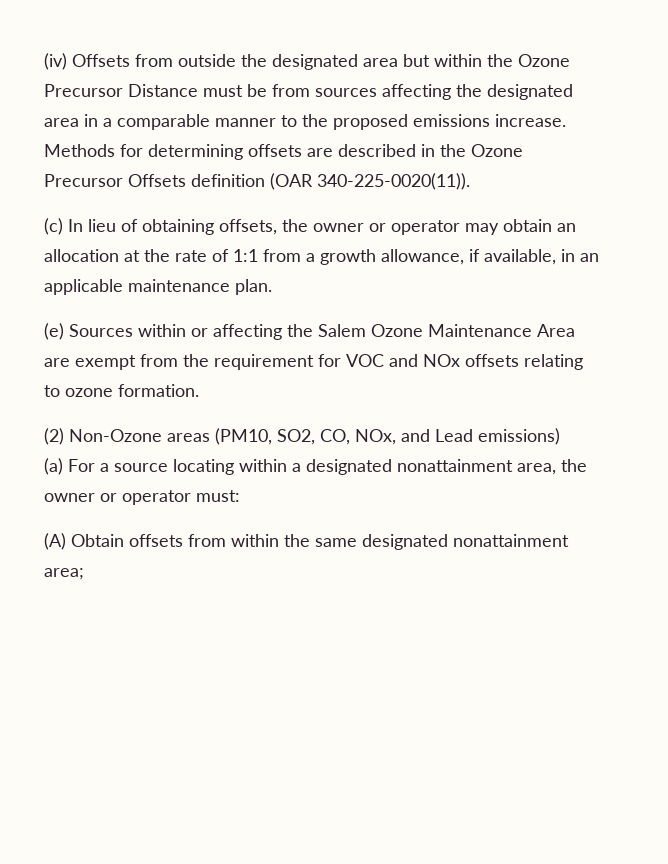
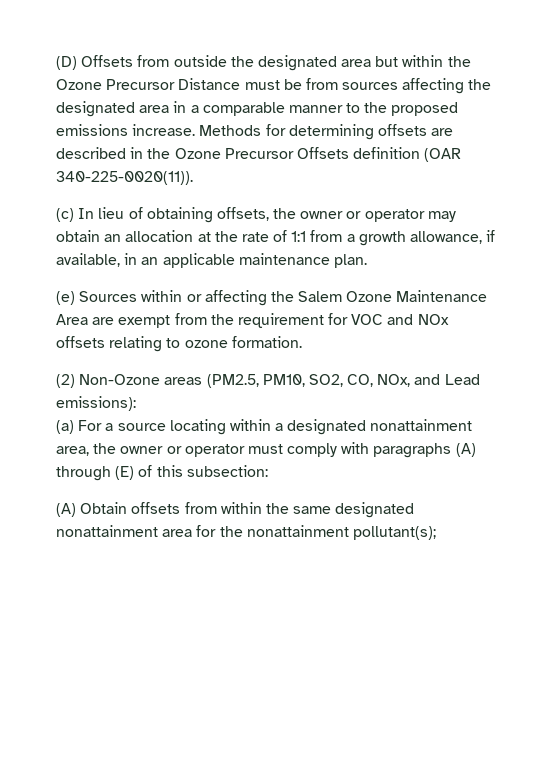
[44,53,67,70] (iv) -> [56,56,77,70] (D)
[215,428,272,445] (PM10, -> [206,374,305,388] (PM2.5, PM10,
[478,428,560,445] emissions) -> [56,396,136,411] emissions):
[196,490,240,502] must: -> [247,442,476,458] [56,465,268,481] must comply with paragraphs (A) through (E) of this subsection:
[44,568,84,580] area; -> [162,525,436,540] area for the nonattainment pollutant(s);

